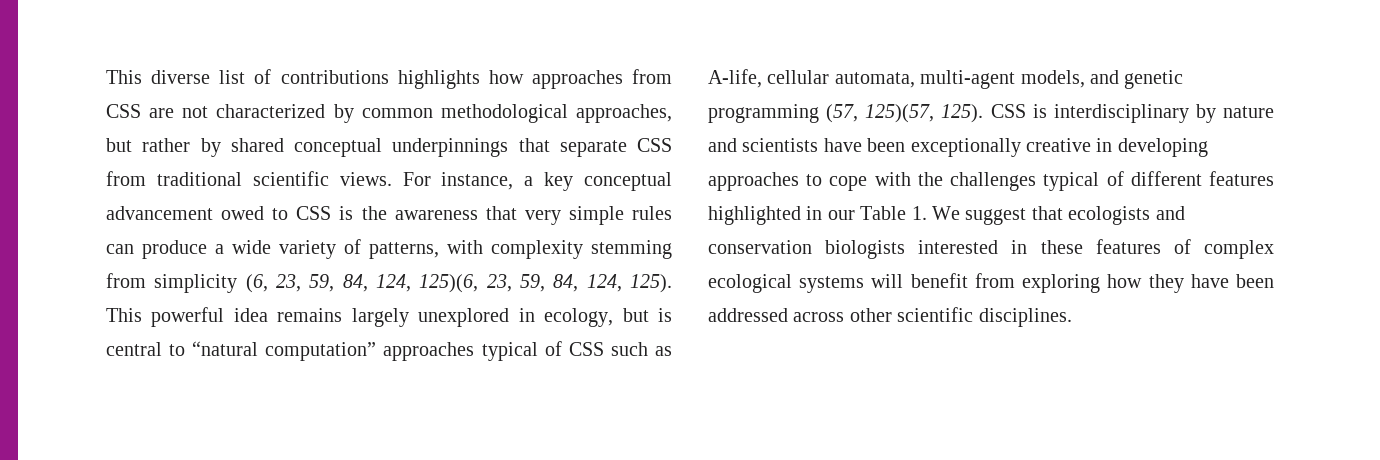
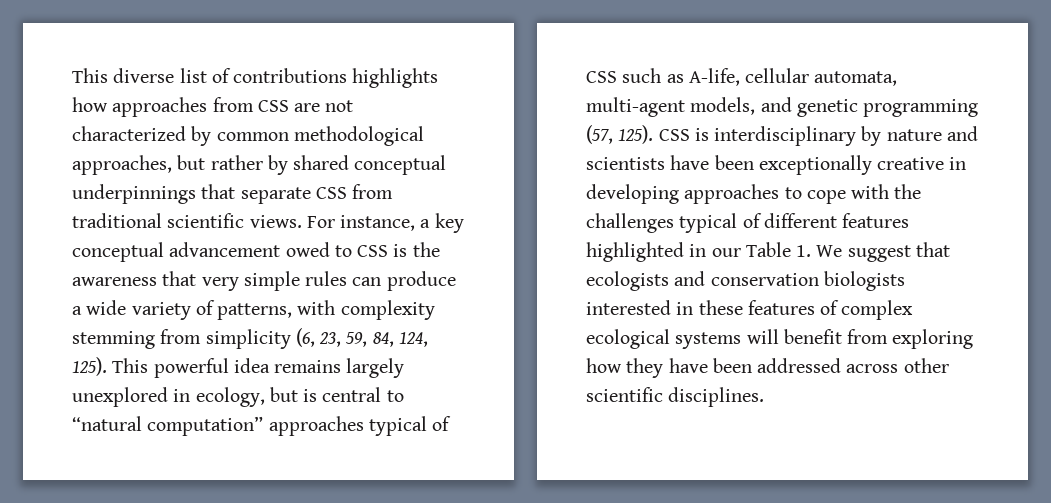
[419,274,622,293] 125)(6, 23, 59, 84, 124, -> (428, 339) none
[865,104,935,123] 125)(57, -> (613, 134) none

